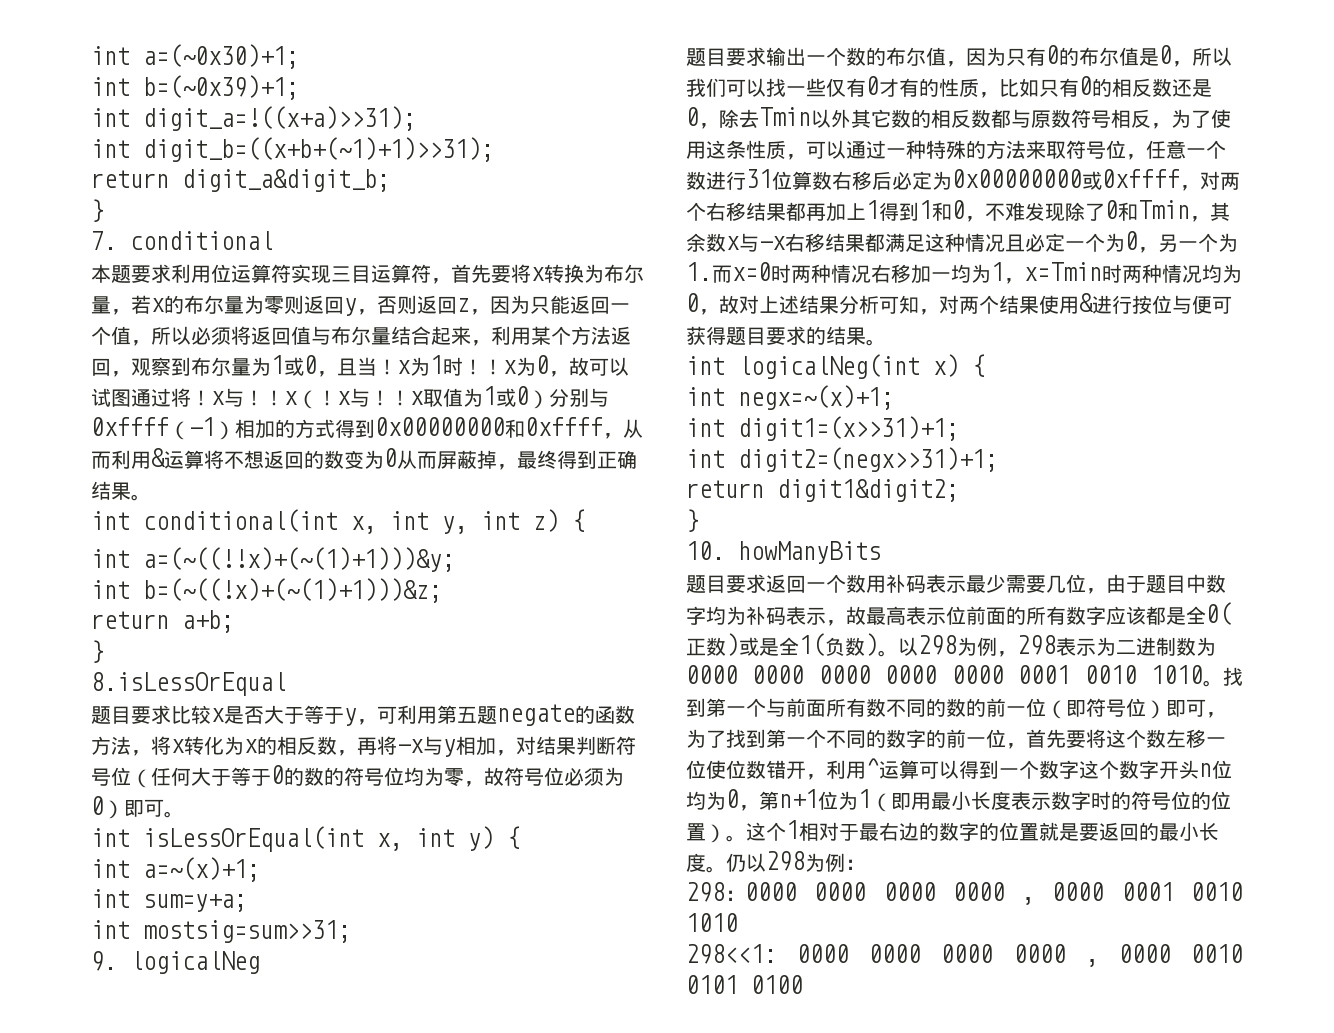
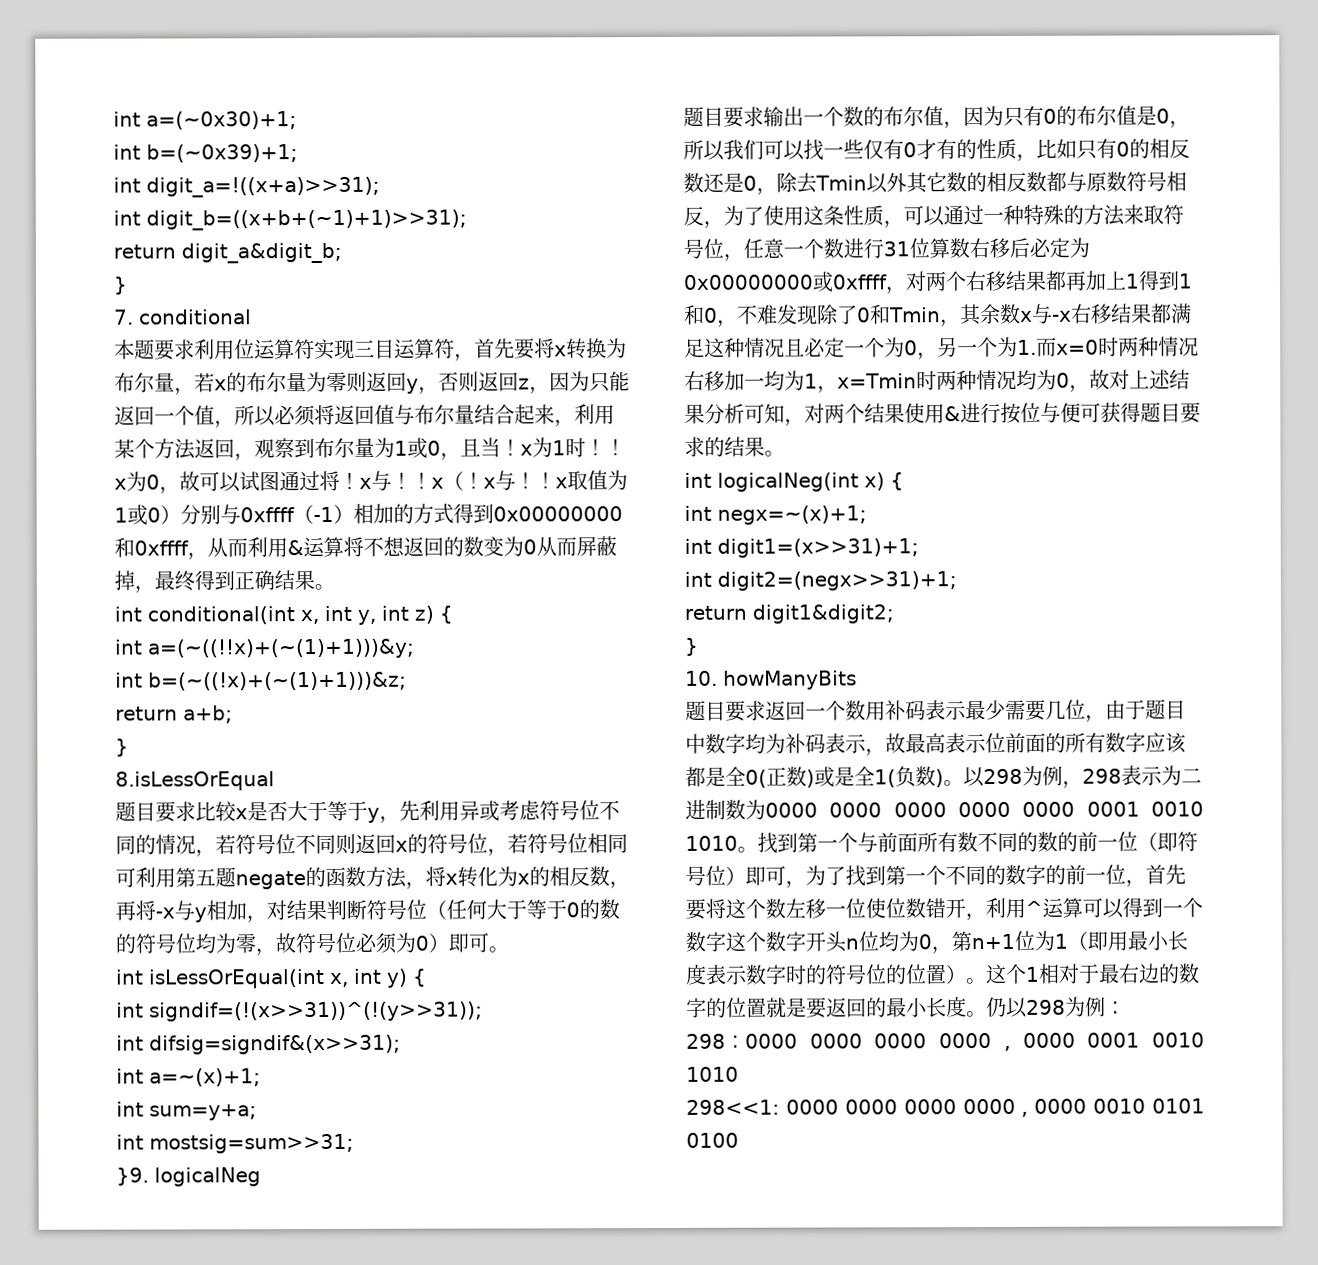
(377, 722) none -> [399,800,620,822] [115,833,628,858] 先利用异或考虑符号位不同的情况，若符号位不同则返回x的符号位，若符号位相同
(520, 837) none -> [116,1001,483,1022] [116,1034,401,1055] // int signdif=(!(x>>31))^(!(y>>31)); // int difsig=signdif&(x>>31);
[91,951,117,971] 9. -> [116,1167,149,1186] }9.

